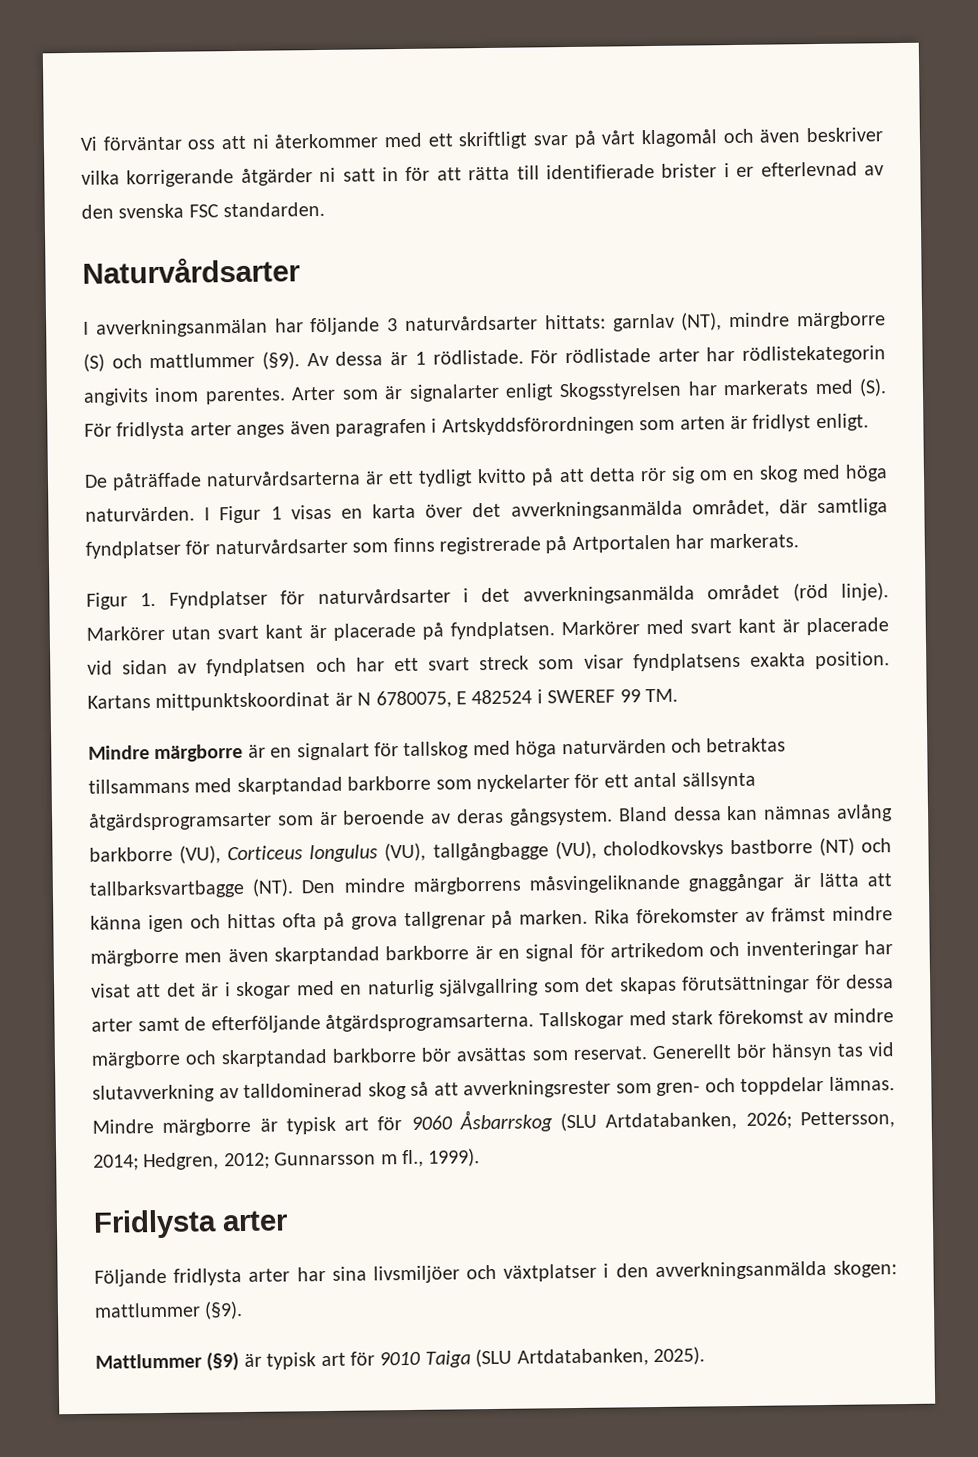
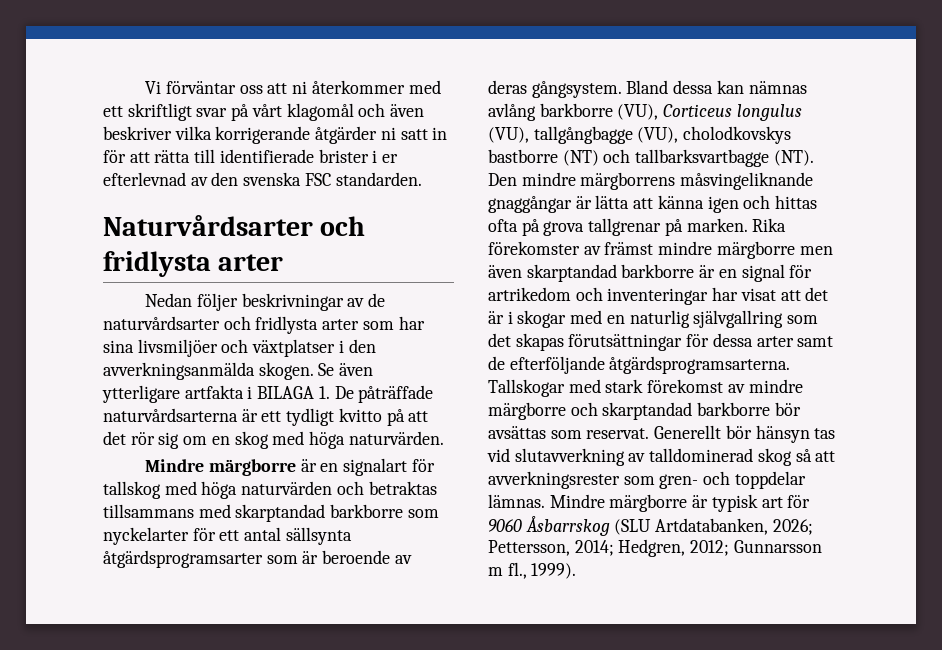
[83,311,886,338] [83,345,887,372] [83,378,887,406] [84,413,869,440] // I avverkningsanmälan har följande 3 naturvårdsarter hittats: garnlav (NT), mindre märgborre (S) och mattlummer (§9). Av dessa är 1 rödlistade. För rödlistade arter har rödlistekategorin angivits inom parentes. Arter som är signalarter enligt Skogsstyrelsen har markerats med (S). För fridlysta arter anges även paragrafen i Artskyddsförordningen som arten är fridlyst enligt. // -> [320,216,366,236] [103,251,284,277] [145,293,386,311] [103,316,425,334] [103,339,376,357] [103,362,374,380] [102,385,330,403] och fridlysta arter // Nedan följer beskrivningar av de naturvårdsarter och fridlysta arter som har sina livsmiljöer och växtplatser i den avverkningsanmälda skogen. Se även ytterligare artfakta i BILAGA 1.
[588,467,636,482] detta -> [103,431,126,445] det
[204,498,888,524] [85,533,799,559] [86,582,889,610] [86,617,889,641] [87,651,890,677] [87,688,678,712] I Figur 1 visas en karta över det avverkningsanmälda området, där samtliga fyndplatser för naturvårdsarter som finns registrerade på Artportalen har markerats. // Figur 1. Fyndplatser för naturvårdsarter i det avverkningsanmälda området (röd linje). Markörer utan svart kant är placerade på fyndplatsen. Markörer med svart kant är placerade vid sidan av fyndplatsen och har ett svart streck som visar fyndplatsens exakta position. Kartans mittpunktskoordinat är N 6780075, E 482524 i SWEREF 99 TM. -> (444, 438) none
[93,1209,289,1239] [94,1260,897,1287] [94,1301,244,1320] [95,1346,705,1372] // Fridlysta arter // Följande fridlysta arter har sina livsmiljöer och växtplatser i den avverkningsanmälda skogen: mattlummer (§9). // Mattlummer (§9) är typisk art för 9010 Taiga (SLU Artdatabanken, 2025). -> (577, 571) none

